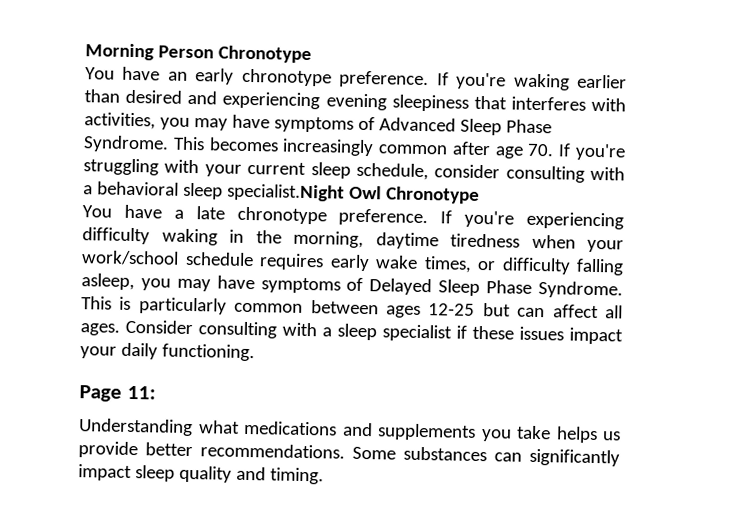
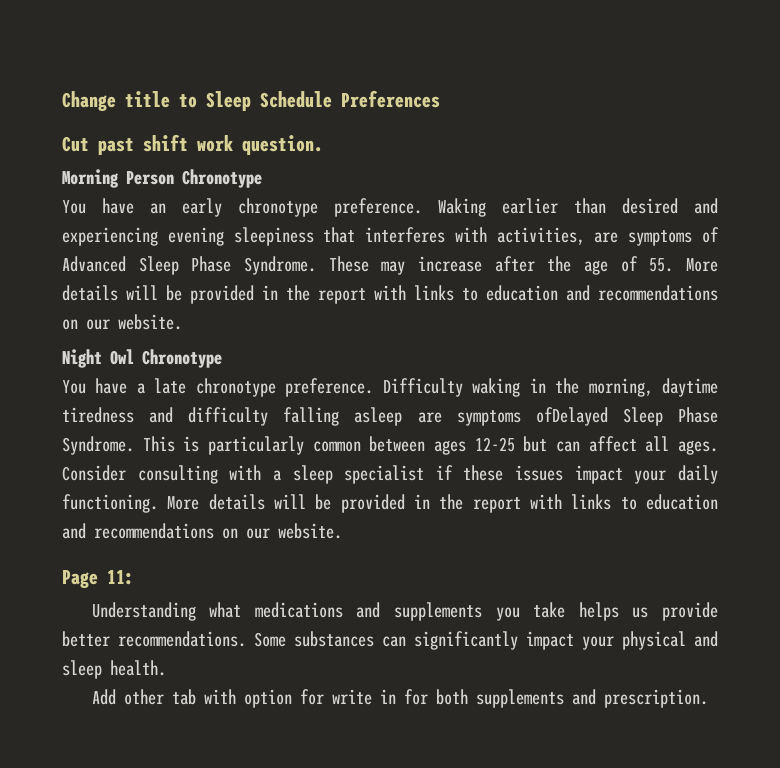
(85, 52) none -> [62,90,440,111] [62,134,323,155] Change title to Sleep Schedule Preferences // Cut past shift work question. //
[436,72,570,91] If you're waking -> [438,198,486,217] Waking
[159,114,270,131] you may have -> [594,232,619,243] are
[172,136,626,161] [83,158,625,183] [83,181,345,202] This becomes increasingly common after age 70. If you're struggling with your current sleep schedule, consider consulting with a behavioral sleep specialist.Night -> [328,256,718,275] [62,285,718,304] [62,314,182,330] [62,349,102,368] These may increase after the age of 55. More details will be provided in the report with links to education and recommendations on our website. // Night
[440,210,624,230] [82,227,150,245] If you're experiencing difficulty -> [382,378,463,397] Difficulty
[531,234,624,253] [81,250,624,276] [81,273,433,296] when your work/school schedule requires early wake times, or difficulty falling asleep, you may have symptoms of Delayed -> [149,407,608,426] and difficulty falling asleep are symptoms ofDelayed
(255, 352) none -> [167,494,718,513] [62,523,342,539] More details will be provided in the report with links to education and recommendations on our website.
[134,465,324,485] sleep quality and timing. -> [582,631,718,650] [62,660,166,679] [91,689,708,708] your physical and sleep health. // Add other tab with option for write in for both supplements and prescription.

